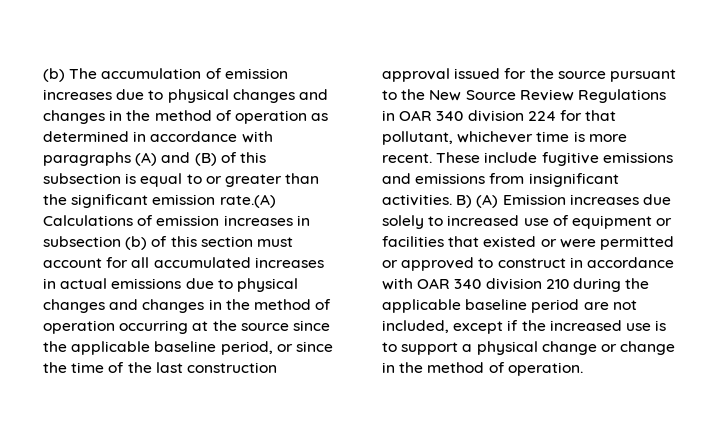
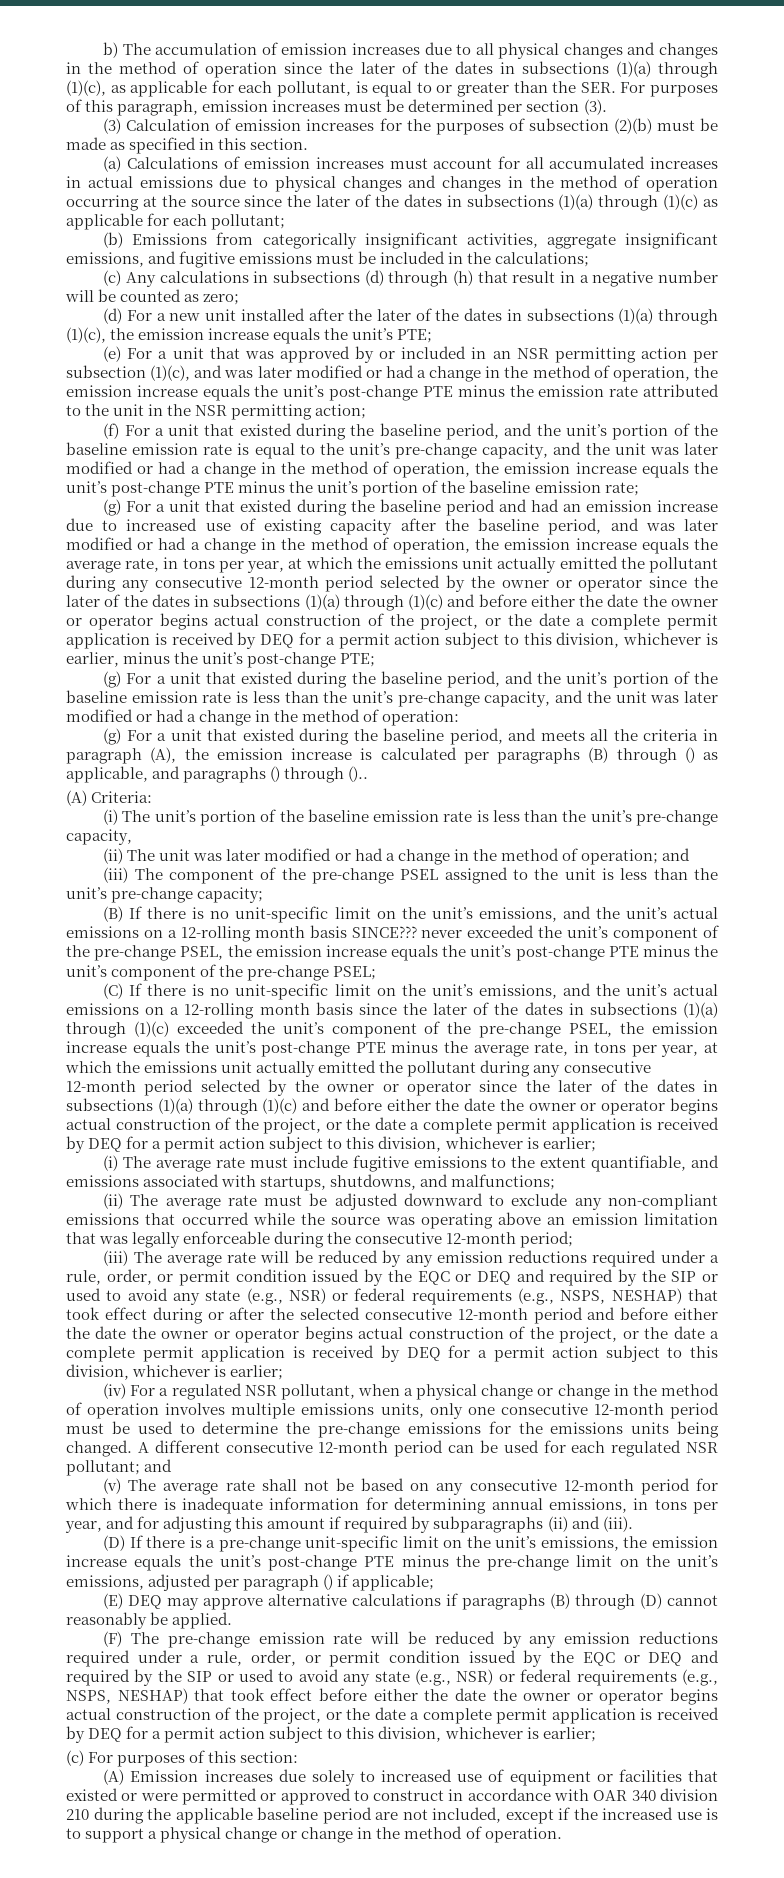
[43,68,65,82] (b) -> [103,42,119,58] b)
[167,89,328,103] [43,110,329,124] [43,131,273,143] [43,152,266,166] [43,173,121,184] physical changes and changes in the method of operation as determined in accordance with paragraphs (A) and (B) of this subsection -> [475,42,718,59] [66,61,718,78] [66,80,351,97] all physical changes and changes in the method of operation since the later of the dates in subsections (1)(a) through (1)(c), as applicable for each pollutant,
[71,194,276,208] [43,215,310,226] [43,236,253,250] significant emission rate.(A) Calculations of emission increases in subsection (b) of this section -> [580,82,719,97] [66,99,607,116] [103,118,718,135] [66,137,309,154] [103,156,384,172] SER. For purposes of this paragraph, emission increases must be determined per section (3). // (3) Calculation of emission increases for the purposes of subsection (2)(b) must be made as specified in this section. // (a) Calculations of emission increases
[71,341,333,355] [43,362,277,373] [382,68,676,82] [382,89,666,103] [382,110,617,122] [382,131,627,145] [382,152,673,166] [382,173,619,187] [382,194,473,208] applicable baseline period, or since the time of the last construction approval issued for the source pursuant to the New Source Review Regulations in OAR 340 division 224 for that pollutant, whichever time is more recent. These include fugitive emissions and emissions from insignificant activities. B) -> [316,194,719,211] [66,213,286,230] [103,232,718,249] [66,251,590,268] [103,270,719,287] [65,289,240,305] [103,308,718,325] [66,327,433,344] [103,346,718,363] [66,365,718,382] [66,384,719,401] [66,404,367,420] [103,423,719,440] [66,442,718,459] [66,461,718,478] [66,480,639,497] [103,499,718,516] [66,518,719,535] [66,537,718,554] [66,556,718,573] [66,575,718,592] [66,594,718,611] [66,613,718,630] [66,632,718,649] [66,652,376,668] [103,671,718,688] [66,690,718,707] [66,709,460,726] [103,728,718,745] [66,747,718,764] [66,766,369,783] [66,790,153,806] [103,809,718,826] [66,829,132,845] [103,848,690,865] [103,867,719,884] [66,887,264,903] [103,906,718,923] [66,925,719,942] [66,945,718,961] [66,964,377,981] [103,983,718,1000] [66,1002,719,1019] [66,1021,718,1038] [66,1041,718,1057] [65,1060,651,1077] [66,1079,719,1096] [66,1098,718,1115] [66,1117,720,1134] [66,1136,596,1153] [103,1155,719,1172] [66,1174,556,1191] [103,1193,718,1210] [66,1212,718,1229] [66,1231,574,1248] [103,1250,720,1267] [66,1269,718,1286] [66,1288,718,1305] [66,1307,719,1324] [66,1326,719,1343] [66,1345,719,1362] [66,1364,284,1380] [103,1383,719,1400] [66,1402,720,1419] [66,1421,719,1438] [66,1440,718,1457] [66,1459,173,1476] [103,1478,718,1495] [65,1497,719,1514] [65,1516,633,1533] [103,1535,718,1552] [66,1555,718,1571] [66,1574,435,1591] [103,1593,718,1610] [66,1612,233,1629] [103,1631,718,1648] [66,1650,719,1667] [66,1669,718,1686] [66,1688,719,1705] [66,1707,720,1724] [66,1726,596,1743] [66,1750,299,1767] later of the dates in subsections (1)(a) through (1)(c) as applicable for each pollutant; // (b) Emissions from categorically insignificant activities, aggregate insignificant emissions, and fugitive emissions must be included in the calculations; // (c) Any calculations in subsections (d) through (h) that result in a negative number will be counted as zero; // (d) For a new unit installed after the later of the dates in subsections (1)(a) through (1)(c), the emission increase equals the unit’s PTE; // (e) For a unit that was approved by or included in an NSR permitting action per subsection (1)(c), and was later modified or had a change in the method of operation, the emission increase equals the unit’s post-change PTE minus the emission rate attributed to the unit in the NSR permitting action; // (f) For a unit that existed during the baseline period, and the unit’s portion of the baseline emission rate is equal to the unit’s pre-change capacity, and the unit was later modified or had a change in the method of operation, the emission increase equals the unit’s post-change PTE minus the unit’s portion of the baseline emission rate; // (g) For a unit that existed during the baseline period and had an emission increase due to increased use of existing capacity after the baseline period, and was later modified or had a change in the method of operation, the emission increase equals the average rate, in tons per year, at which the emissions unit actually emitted the pollutant during any consecutive 12-month period selected by the owner or operator since the later of the dates in subsections (1)(a) through (1)(c) and before either the date the owner or operator begins actual construction of the project, or the date a complete permit application is received by DEQ for a permit action subject to this division, whichever is earlier, minus the unit’s post-change PTE; // (g) For a unit that existed during the baseline period, and the unit’s portion of the baseline emission rate is less than the unit’s pre-change capacity, and the unit was later modified or had a change in the method of operation: // (g) For a unit that existed during the baseline period, and meets all the criteria in paragraph (A), the emission increase is calculated per paragraphs (B) through () as applicable, and paragraphs () through ().. // (A) Criteria: // (i) The unit’s portion of the baseline emission rate is less than the unit’s pre-change capacity, // (ii) The unit was later modified or had a change in the method of operation; and // (iii) The component of the pre-change PSEL assigned to the unit is less than the unit’s pre-change capacity; // (B) If there is no unit-specific limit on the unit’s emissions, and the unit’s actual emissions on a 12-rolling month basis SINCE??? never exceeded the unit’s component of the pre-change PSEL, the emission increase equals the unit’s post-change PTE minus the unit’s component of the pre-change PSEL; // (C) If there is no unit-specific limit on the unit’s emissions, and the unit’s actual emissions on a 12-rolling month basis since the later of the dates in subsections (1)(a) through (1)(c) exceeded the unit’s component of the pre-change PSEL, the emission increase equals the unit’s post-change PTE minus the average rate, in tons per year, at which the emissions unit actually emitted the pollutant during any consecutive 12-month period selected by the owner or operator since the later of the dates in subsections (1)(a) through (1)(c) and before either the date the owner or operator begins actual construction of the project, or the date a complete permit application is received by DEQ for a permit action subject to this division, whichever is earlier; // (i) The average rate must include fugitive emissions to the extent quantifiable, and emissions associated with startups, shutdowns, and malfunctions; // (ii) The average rate must be adjusted downward to exclude any non-compliant emissions that occurred while the source was operating above an emission limitation that was legally enforceable during the consecutive 12-month period; // (iii) The average rate will be reduced by any emission reductions required under a rule, order, or permit condition issued by the EQC or DEQ and required by the SIP or used to avoid any state (e.g., NSR) or federal requirements (e.g., NSPS, NESHAP) that took effect during or after the selected consecutive 12-month period and before either the date the owner or operator begins actual construction of the project, or the date a complete permit application is received by DEQ for a permit action subject to this division, whichever is earlier; // (iv) For a regulated NSR pollutant, when a physical change or change in the method of operation involves multiple emissions units, only one consecutive 12-month period must be used to determine the pre-change emissions for the emissions units being changed. A different consecutive 12-month period can be used for each regulated NSR pollutant; and // (v) The average rate shall not be based on any consecutive 12-month period for which there is inadequate information for determining annual emissions, in tons per year, and for adjusting this amount if required by subparagraphs (ii) and (iii). // (D) If there is a pre-change unit-specific limit on the unit’s emissions, the emission increase equals the unit’s post-change PTE minus the pre-change limit on the unit’s emissions, adjusted per paragraph () if applicable; // (E) DEQ may approve alternative calculations if paragraphs (B) through (D) cannot reasonably be applied. // (F) The pre-change emission rate will be reduced by any emission reductions required under a rule, order, or permit condition issued by the EQC or DEQ and required by the SIP or used to avoid any state (e.g., NSR) or federal requirements (e.g., NSPS, NESHAP) that took effect before either the date the owner or operator begins actual construction of the project, or the date a complete permit application is received by DEQ for a permit action subject to this division, whichever is earlier; // (c) For purposes of this section: //

